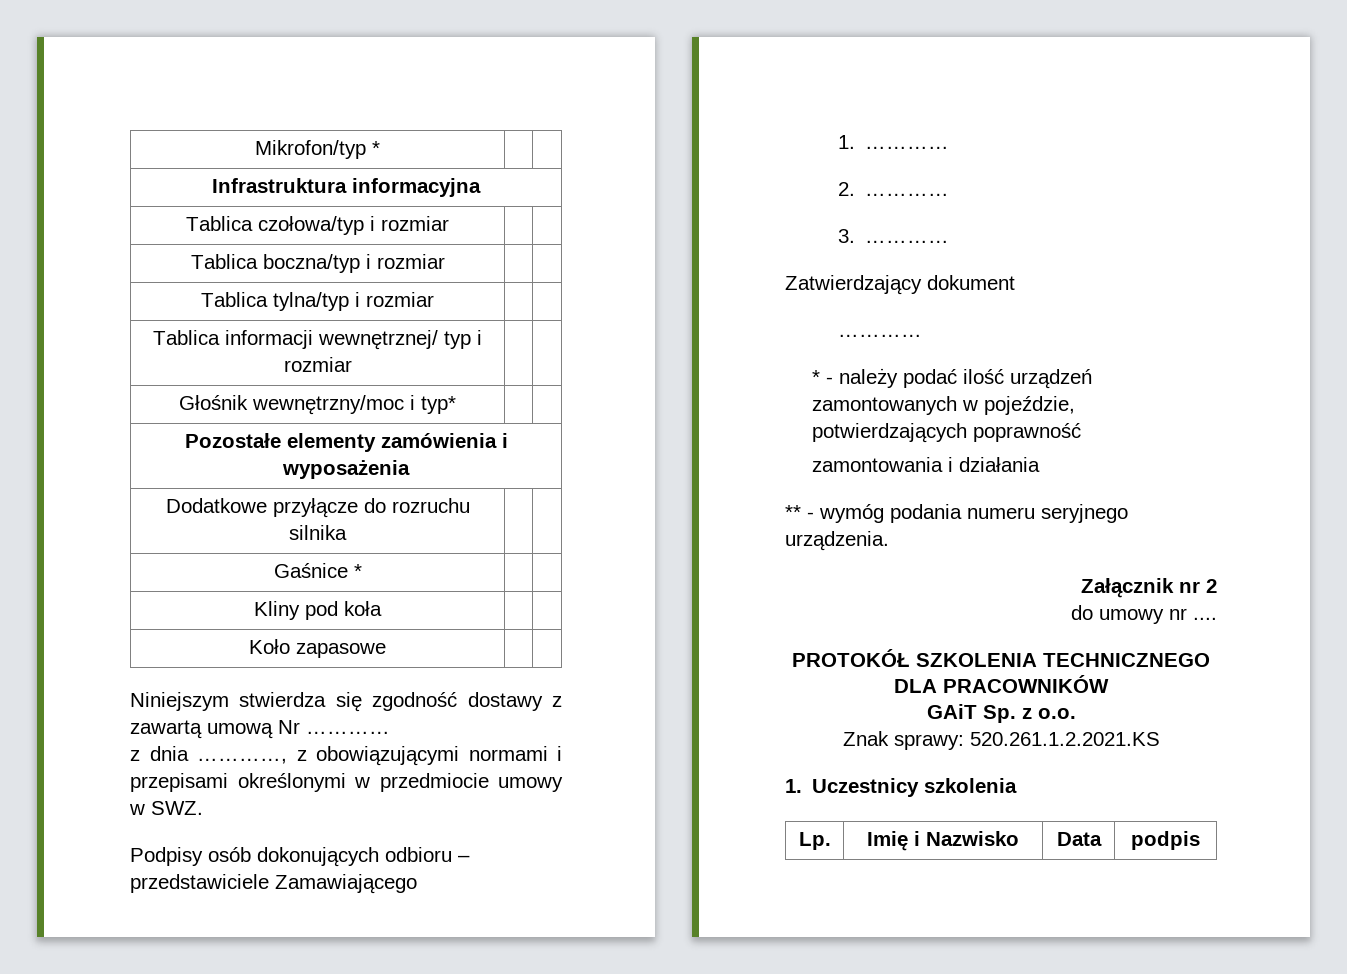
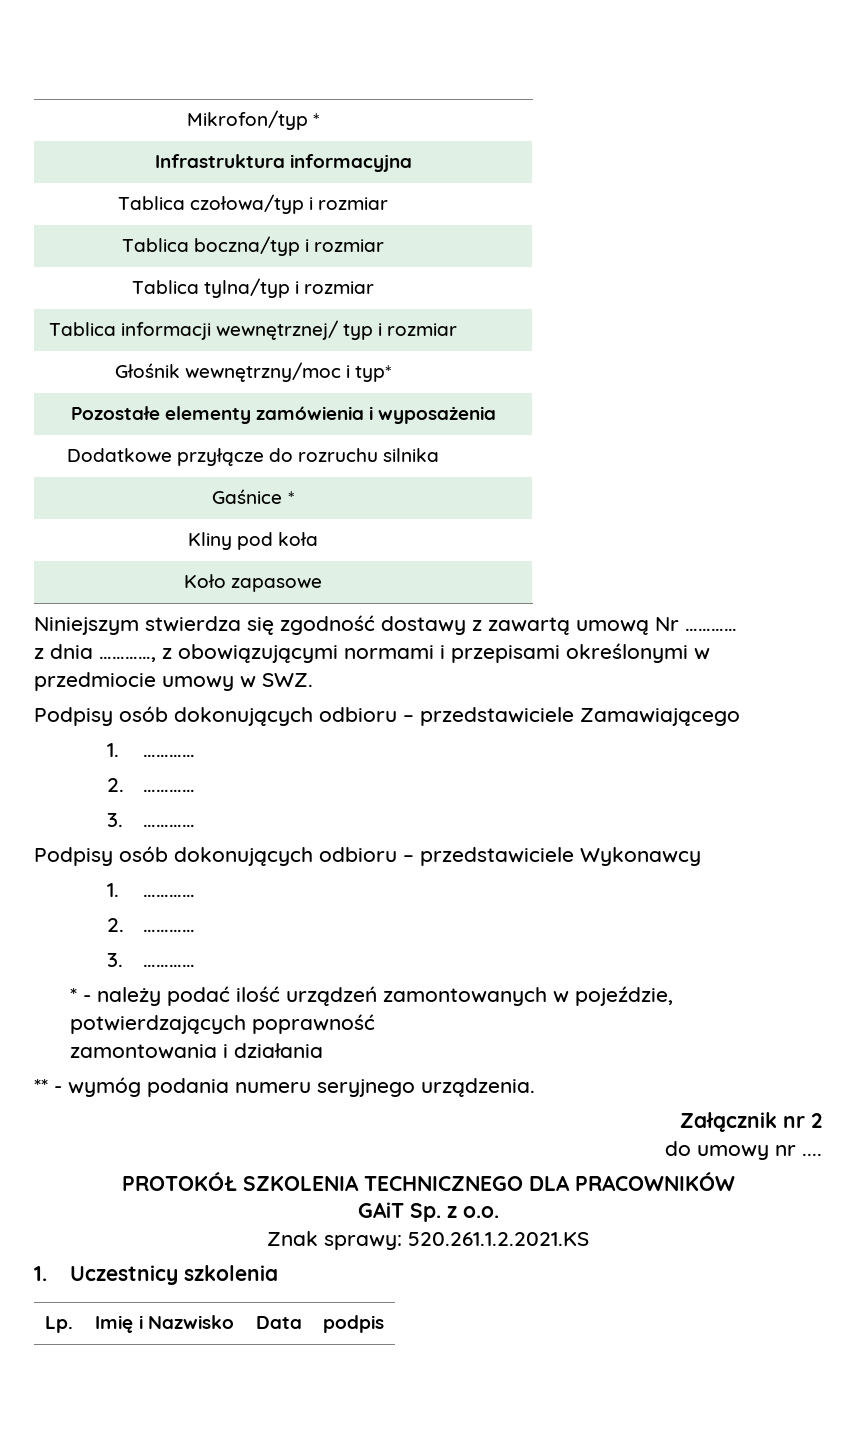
[785,275,1015,295] Zatwierdzający dokument // -> [34,846,701,866] [106,883,196,897] [106,918,196,932] [106,953,123,967] Podpisy osób dokonujących odbioru – przedstawiciele Wykonawcy // 1. ………… // 2. ………… // 3.

